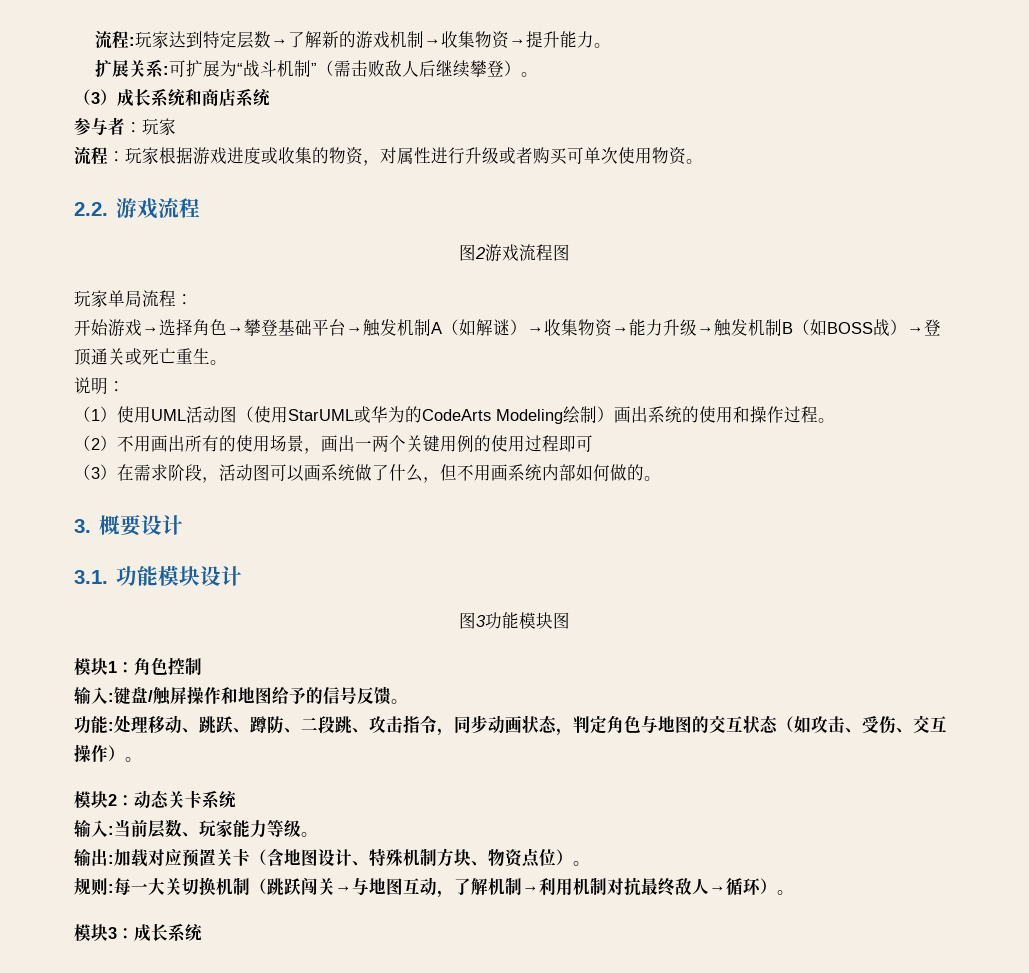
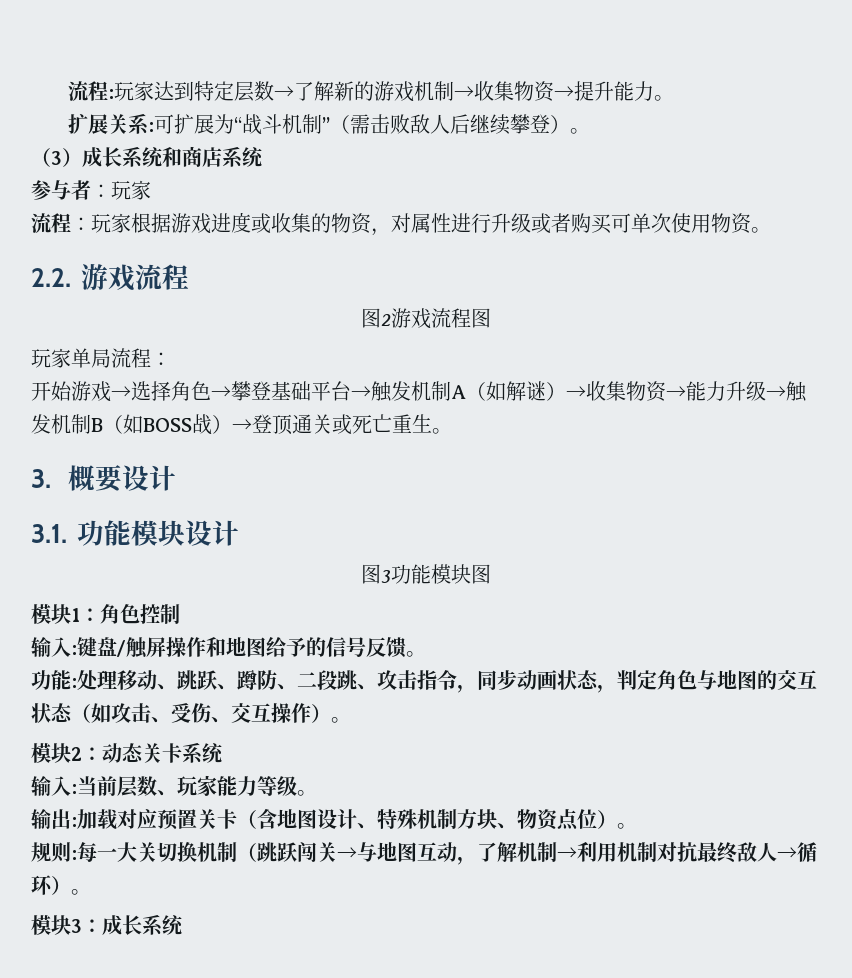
[74,377,125,395] [74,406,835,424] [74,435,593,454] [74,464,661,483] // 说明： // （1）使用UML活动图（使用StarUML或华为的CodeArts Modeling绘制）画出系统的使用和操作过程。 // （2）不用画出所有的使用场景，画出一两个关键用例的使用过程即可 // （3）在需求阶段，活动图可以画系统做了什么，但不用画系统内部如何做的。 -> (452, 431) none

